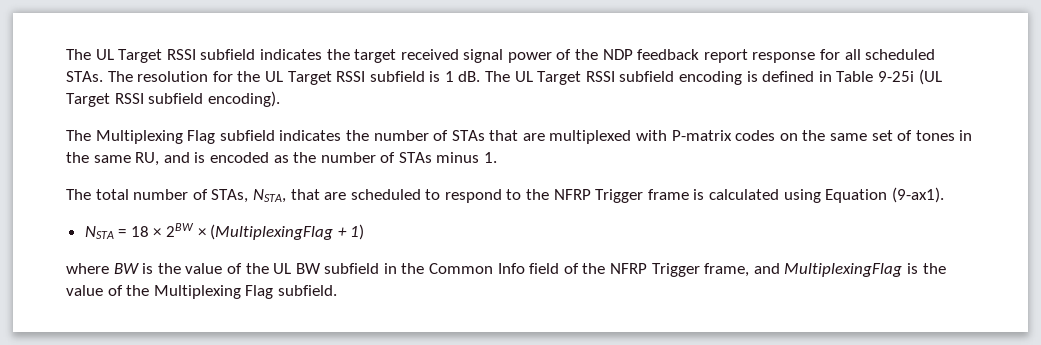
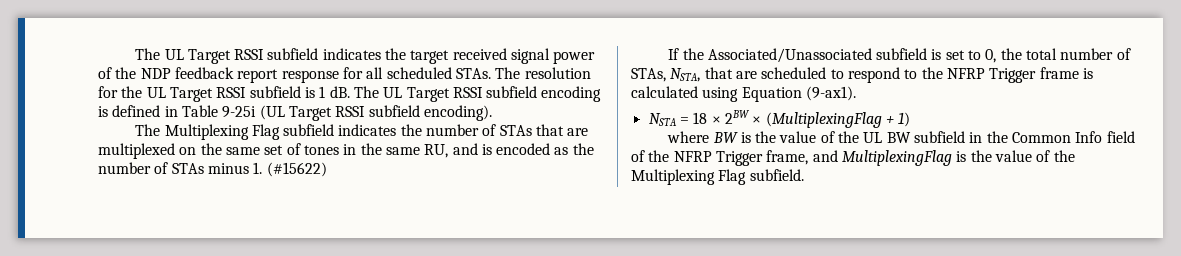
[636,130,776,141] with P-matrix codes -> (175, 151) none
[66,189,91,200] // The -> [266,162,327,177] [668,48,1022,63] (#15622) // If the Associated/Unassociated subfield is set to 0, the

